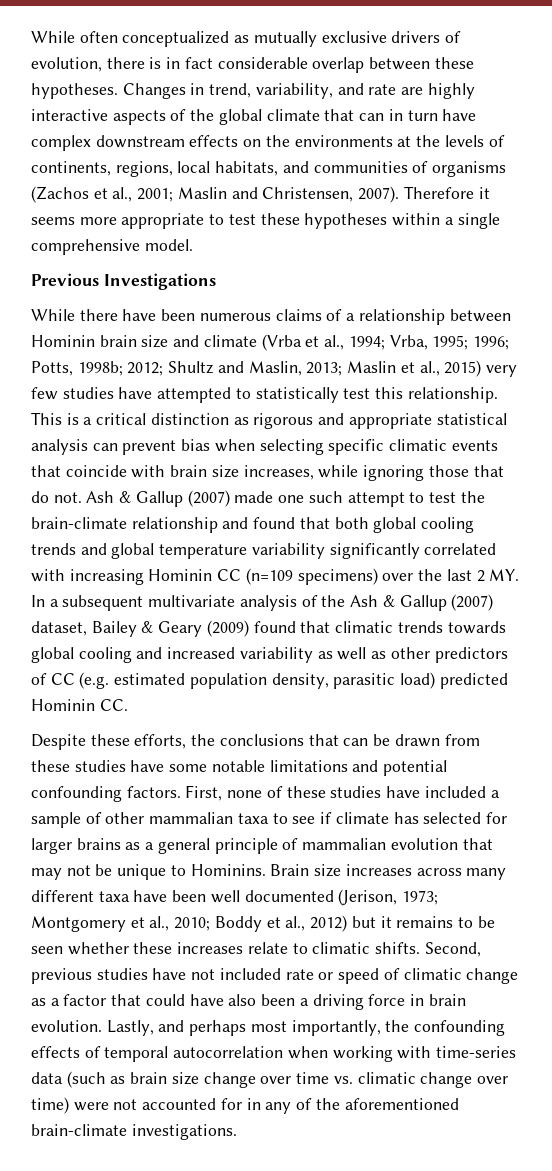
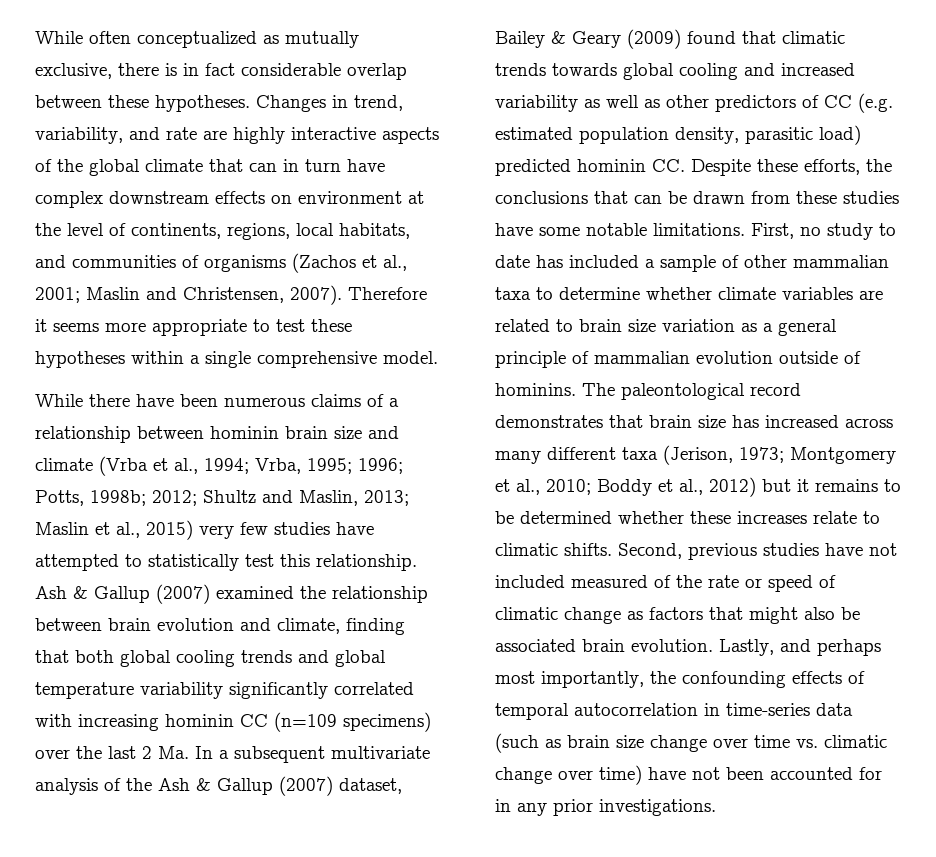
[321,31,462,43] [31,57,102,72] exclusive drivers of evolution, -> [35,63,112,79] exclusive,
[265,135,393,147] the environments -> [298,191,402,204] environment
[444,135,484,147] levels -> [67,223,104,236] level
[31,273,216,290] // Previous Investigations -> (438, 357) none
[31,335,95,347] Hominin -> [210,426,279,439] hominin
[31,412,507,429] [31,439,498,455] [31,465,504,481] [31,490,485,507] [31,517,296,533] This is a critical distinction as rigorous and appropriate statistical analysis can prevent bias when selecting specific climatic events that coincide with brain size increases, while ignoring those that do not. Ash & Gallup (2007) made one such attempt to test the brain-climate relationship and found -> [35,584,428,604] [35,618,405,635] Ash & Gallup (2007) examined the relationship between brain evolution and climate, finding
[148,569,213,581] Hominin -> [165,714,234,727] hominin
[489,569,520,581] MY. -> [158,746,189,759] Ma.
[31,699,95,711] Hominin -> [577,159,646,172] hominin
(128, 705) // -> (685, 165) none
[269,760,448,776] [31,785,421,802] limitations and potential confounding factors. First, none of these studies have -> [653,223,896,240] [495,255,563,268] limitations. First, no study to date has
[292,812,507,824] [31,838,121,854] see if climate has selected for larger brains -> [559,287,883,300] [495,319,735,332] determine whether climate variables are related to brain size variation
[462,838,493,850] [31,864,507,880] [31,890,334,903] that may not be unique to Hominins. Brain size increases across many different taxa have been well documented -> [779,351,861,364] [495,383,801,400] [495,415,893,428] [495,447,658,464] outside of hominins. The paleontological record demonstrates that brain size has increased across many different taxa
[31,946,63,954] seen -> [520,511,612,524] determined
(281, 974) none -> [571,575,702,588] measured of the
[50,994,424,1010] a factor that could have also been a driving force in -> [649,607,860,624] [495,639,576,652] factors that might also be associated
[287,1046,432,1062] when working with -> [704,703,720,716] in
[73,1099,138,1111] were not -> [648,767,764,780] have not been
[296,1098,459,1110] [31,1124,127,1136] of the aforementioned brain-climate -> [553,799,593,816] prior

